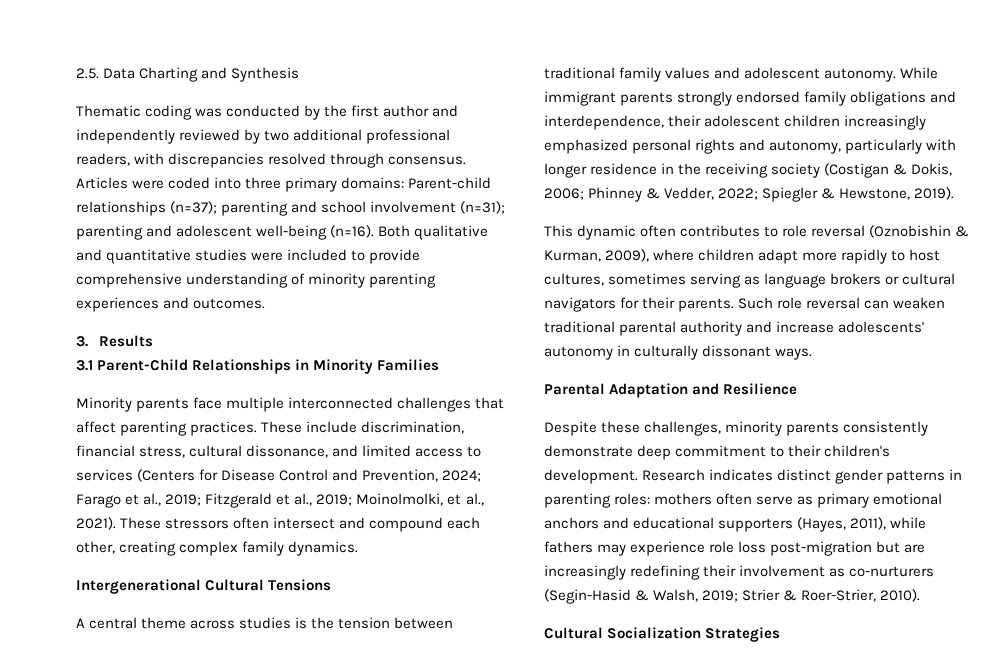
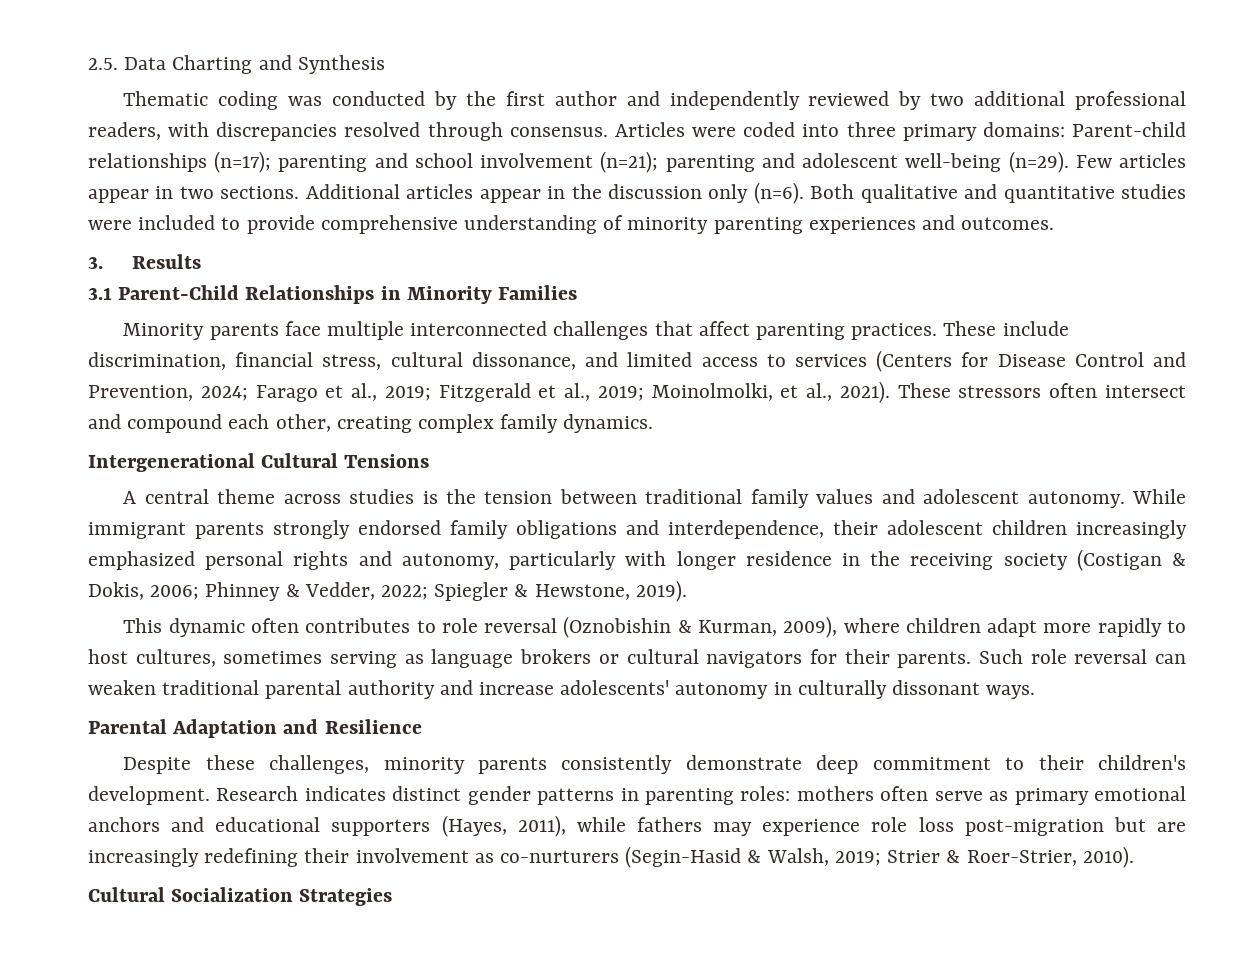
[170,201,218,214] (n=37); -> [214,151,272,173] (n=17);
[460,201,506,214] (n=31); -> [600,151,659,173] (n=21);
[330,225,375,238] (n=16). -> [1008,151,1187,173] [88,182,804,204] (n=29). Few articles appear in two sections. Additional articles appear in the discussion only (n=6).

